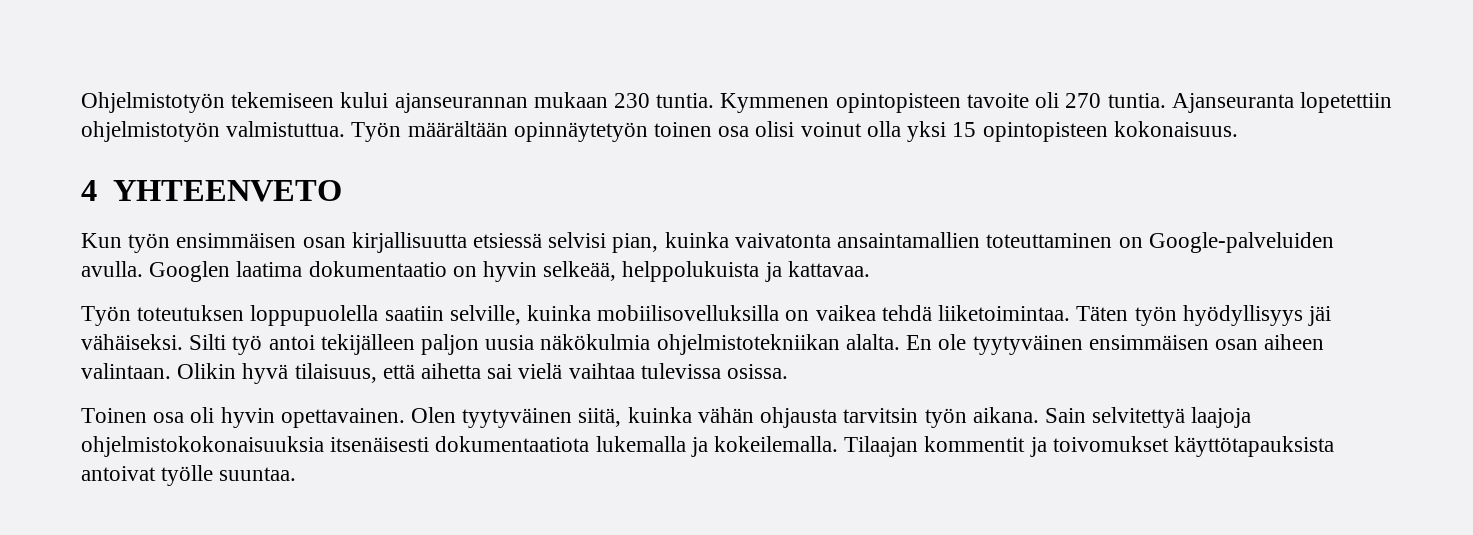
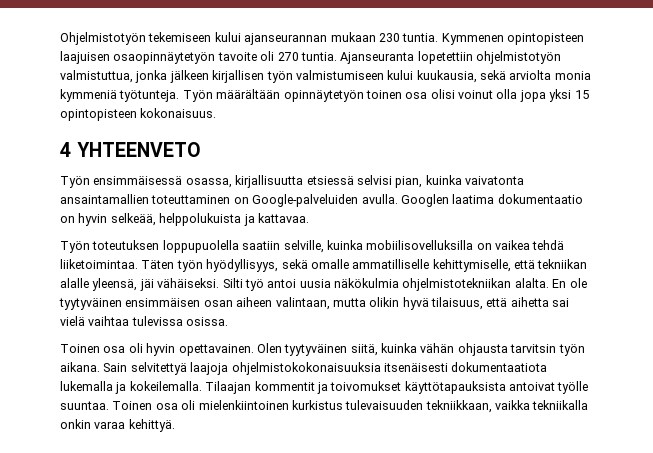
(961, 103) none -> [60,51,216,64] laajuisen osaopinnäytetyön
[226,121,346,137] valmistuttua. -> [60,70,591,83] [60,89,180,102] valmistuttua, jonka jälkeen kirjallisen työn valmistumiseen kului kuukausia, sekä arviolta monia kymmeniä työtunteja.
(901, 129) none -> [519,90,546,102] jopa
[81,233,346,253] Kun työn ensimmäisen osan -> [60,176,232,188] Työn ensimmäisessä osassa,
[1182,305,1303,326] hyödyllisyys -> [206,259,588,272] [60,278,138,291] hyödyllisyys, sekä omalle ammatilliselle kehittymiselle, että tekniikan alalle yleensä,
[320,334,480,355] tekijälleen paljon -> (297, 283) none
[81,363,237,379] valintaan. Olikin -> [275,297,400,310] valintaan, mutta olikin
(297, 474) none -> [112,400,589,413] [60,419,175,432] Toinen osa oli mielenkiintoinen kurkistus tulevaisuuden tekniikkaan, vaikka tekniikalla onkin varaa kehittyä.

